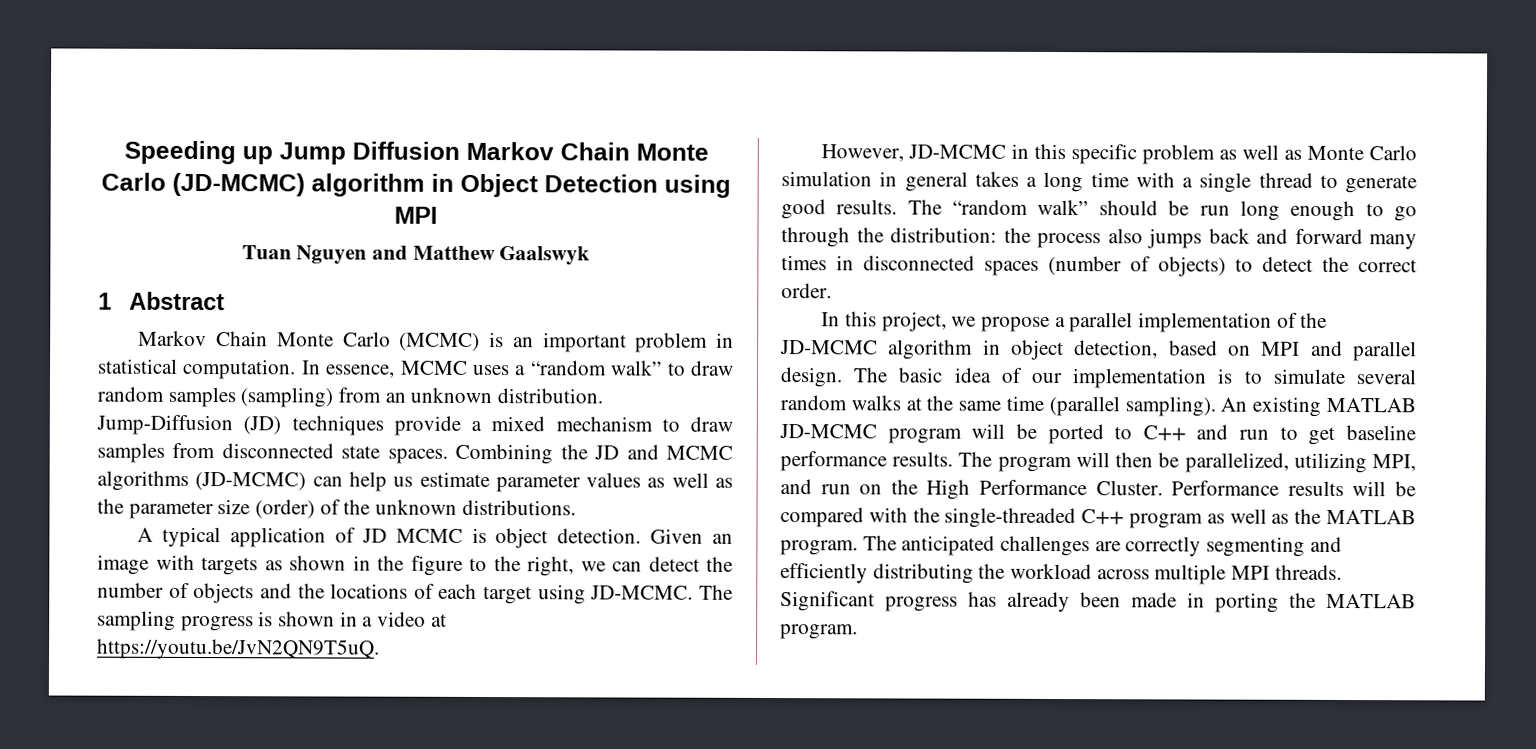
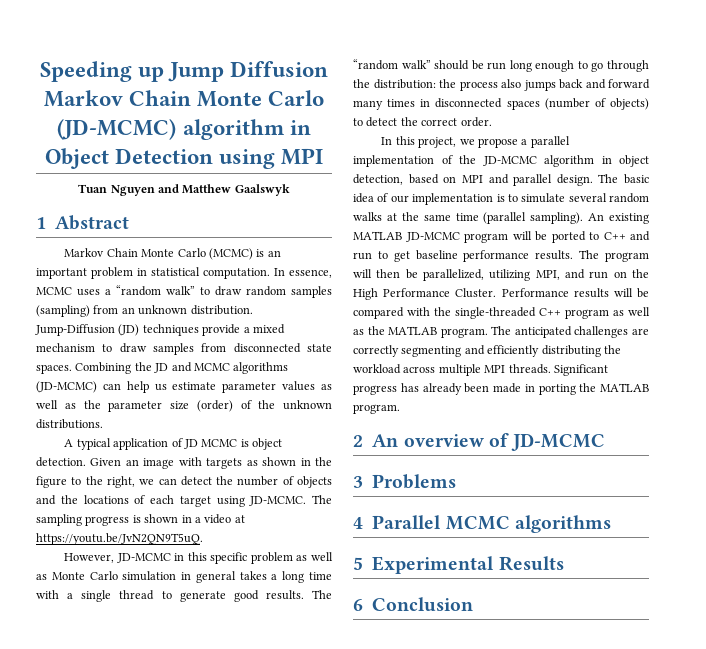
(858, 632) none -> [353,433,606,451] [353,474,457,489] [353,515,611,533] [353,556,564,574] [353,597,474,612] // 2 An overview of JD-MCMC // 3 Problems // 4 Parallel MCMC algorithms // 5 Experimental Results // 6 Conclusion

